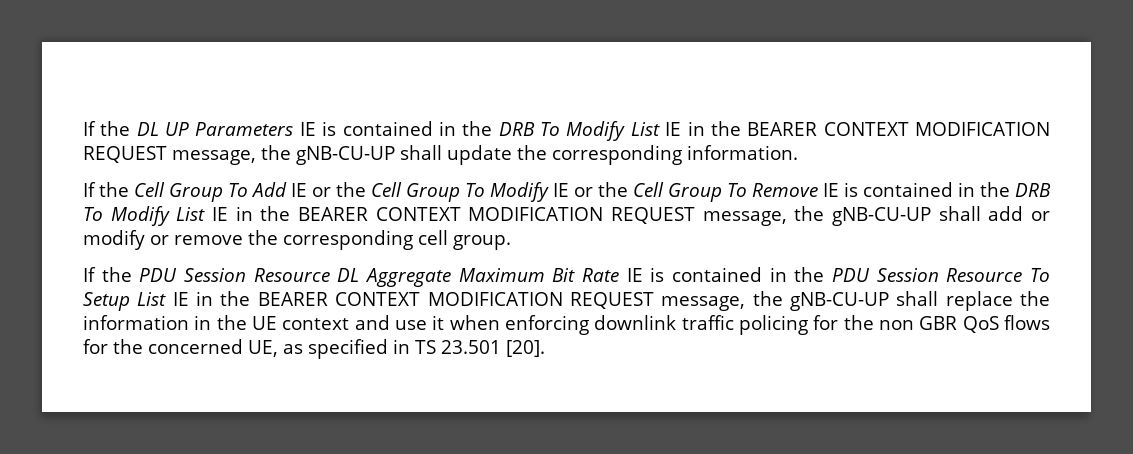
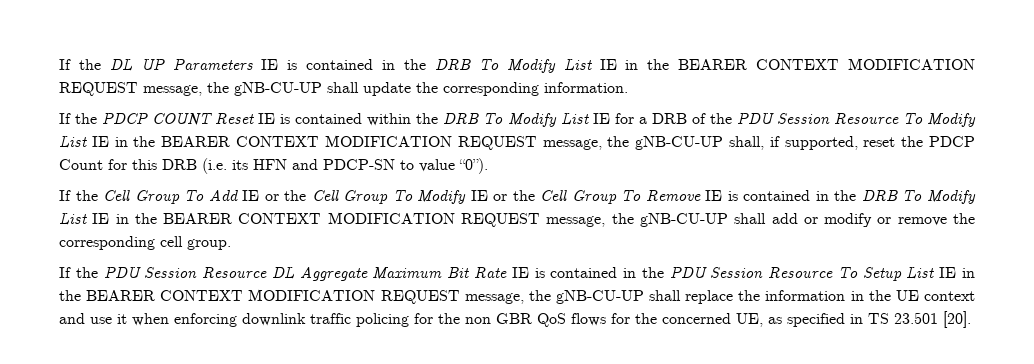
(798, 152) none -> [59,112,976,127] [59,135,975,150] [59,158,488,174] // If the PDCP COUNT Reset IE is contained within the DRB To Modify List IE for a DRB of the PDU Session Resource To Modify List IE in the BEARER CONTEXT MODIFICATION REQUEST message, the gNB-CU-UP shall, if supported, reset the PDCP Count for this DRB (i.e. its HFN and PDCP-SN to value “0”).

